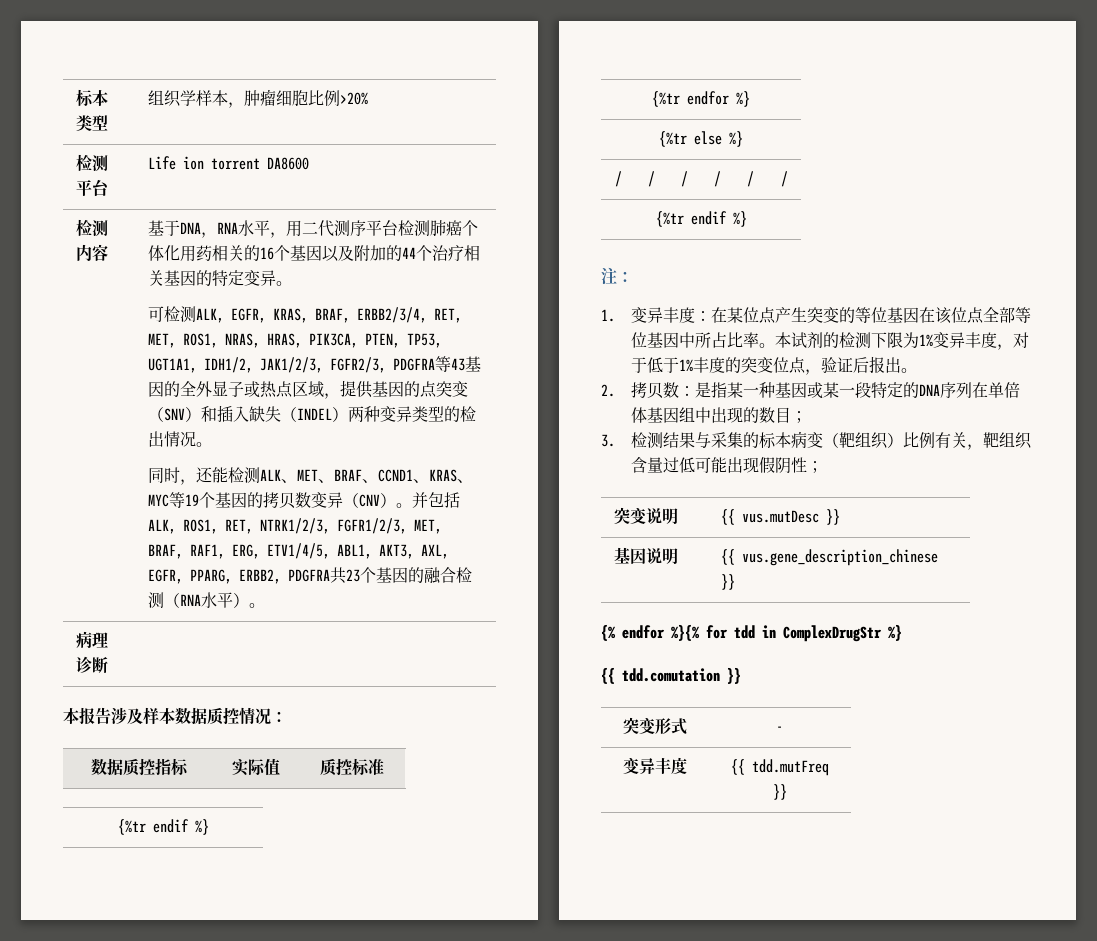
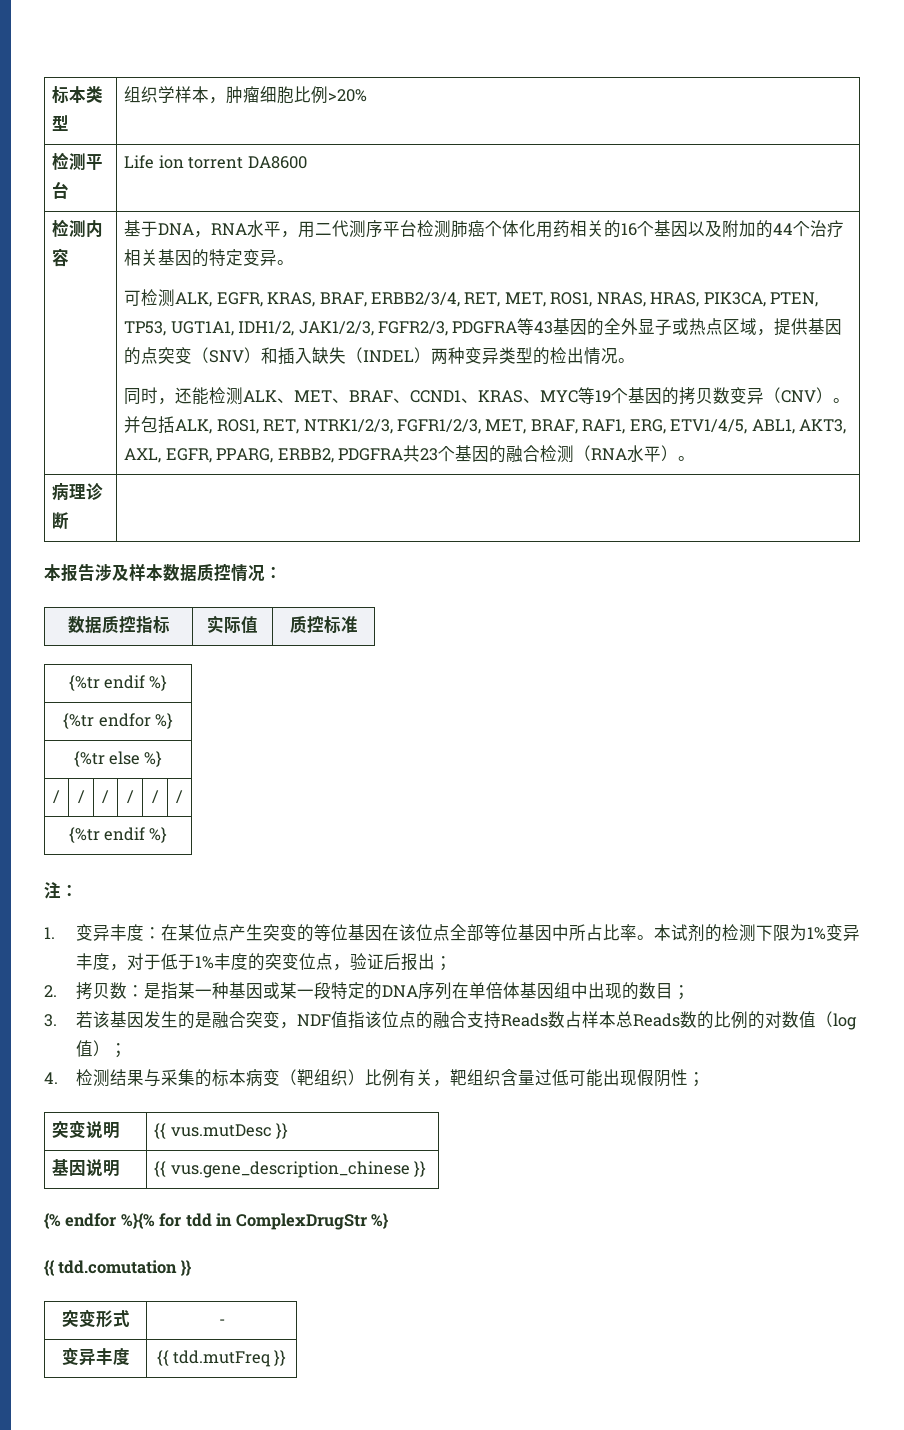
[900,368,917,373] 。 -> [434,956,452,971] ；
(615, 440) none -> [75,1011,857,1030] [75,1040,127,1058] [44,1072,58,1084] 若该基因发生的是融合突变，NDF值指该位点的融合支持Reads数占样本总Reads数的比例的对数值（log值）； // 4.

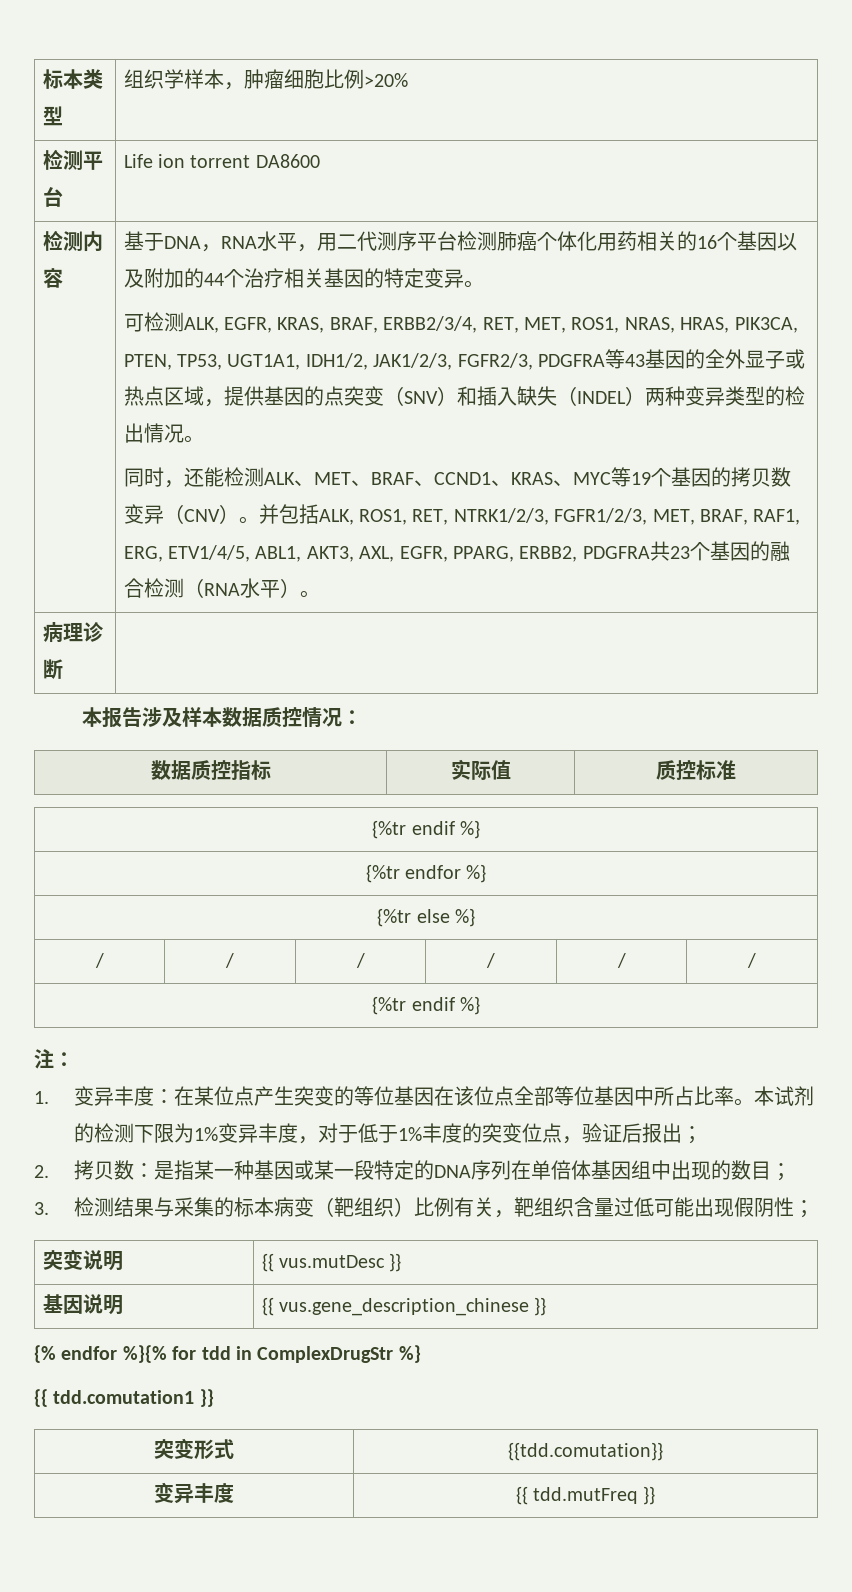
[75,1011,857,1030] [75,1040,127,1058] [44,1072,58,1084] 若该基因发生的是融合突变，NDF值指该位点的融合支持Reads数占样本总Reads数的比例的对数值（log值）； // 4. -> (49, 1208) none
[58,1260,178,1274] tdd.comutation -> [53,1390,195,1404] tdd.comutation1
[218,1319,225,1325] - -> [508,1442,663,1461] {{tdd.comutation}}

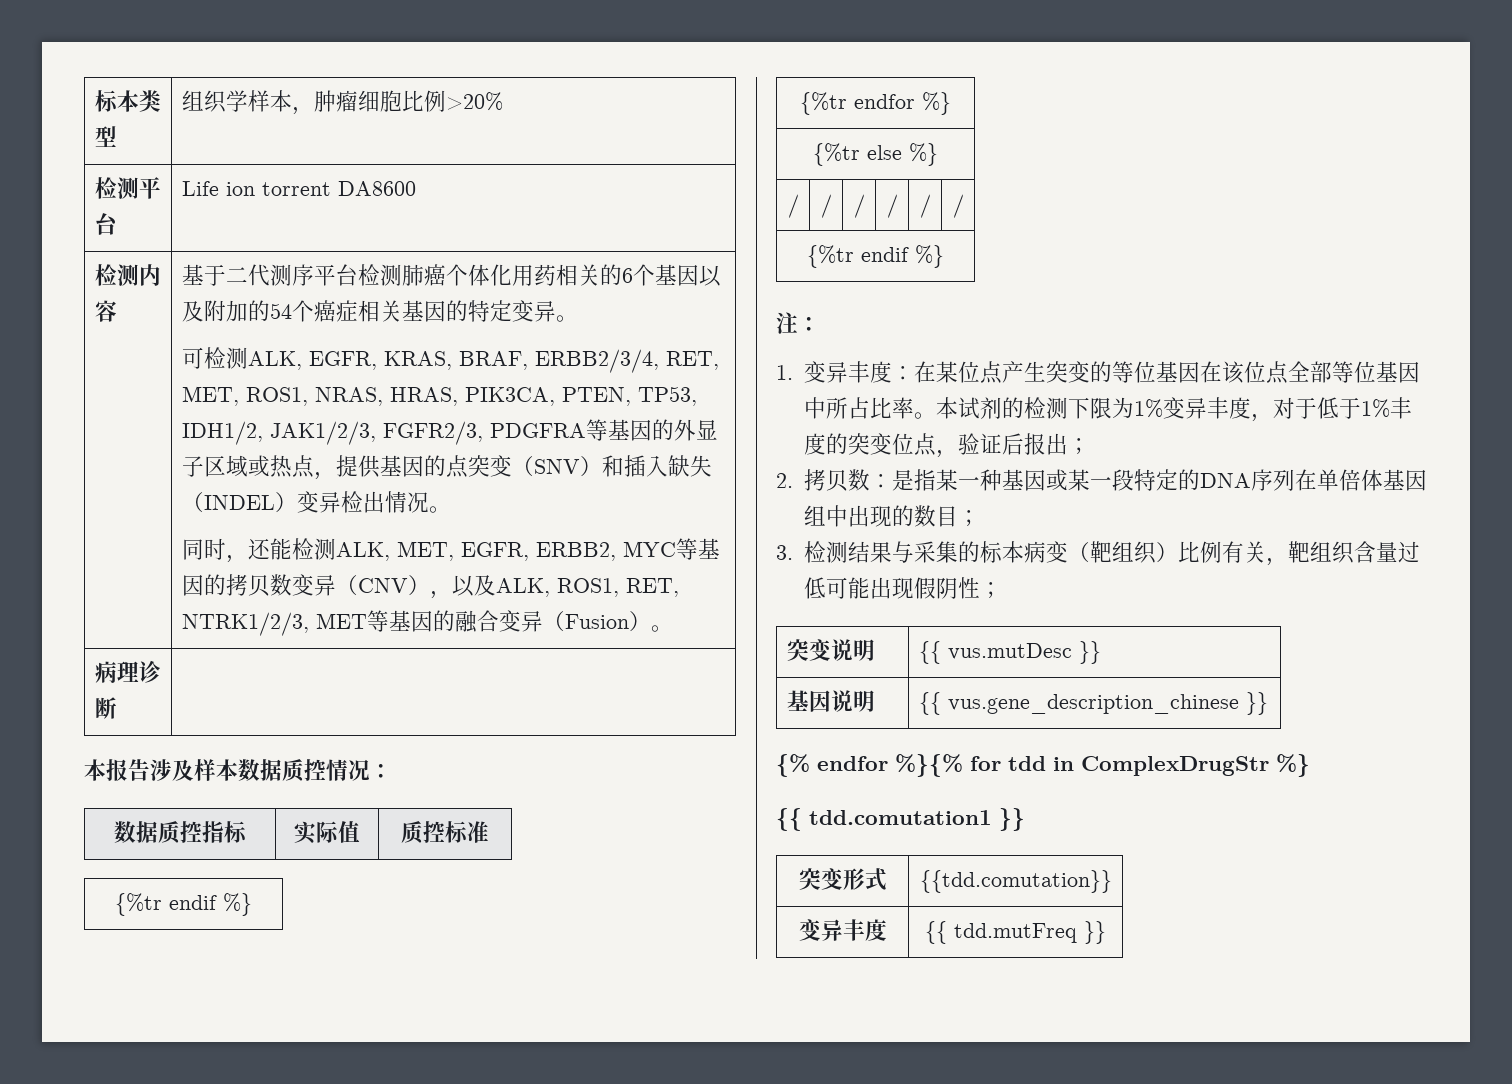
[163,231,337,252] DNA，RNA水平，用 -> (226, 275) none
[696,235,717,249] 16 -> [621,268,633,283] 6
[203,268,284,288] 44个治疗 -> [269,300,358,322] 54个癌症
[227,354,301,370] UGT1A1, -> (697, 396) none
[624,349,805,369] [123,386,204,406] 43基因的全外显子或热点区域 -> [607,419,718,441] [181,455,314,478] 基因的外显子区域或热点
[644,386,785,406] 两种变异类型的 -> [296,491,341,513] 变异
[263,467,671,487] ALK、MET、BRAF、CCND1、KRAS、MYC等19个 -> [335,538,698,561] ALK, MET, EGFR, ERBB2, MYC等
[238,504,319,524] 。并包括 -> [429,575,496,599] ，以及
[554,508,801,525] [123,541,790,562] [123,578,280,598] FGFR1/2/3, MET, BRAF, RAF1, ERG, ETV1/4/5, ABL1, AKT3, AXL, EGFR, PPARG, ERBB2, PDGFRA共23个基因的融合检测（RNA水平 -> [315,610,629,633] MET等基因的融合变异（Fusion

